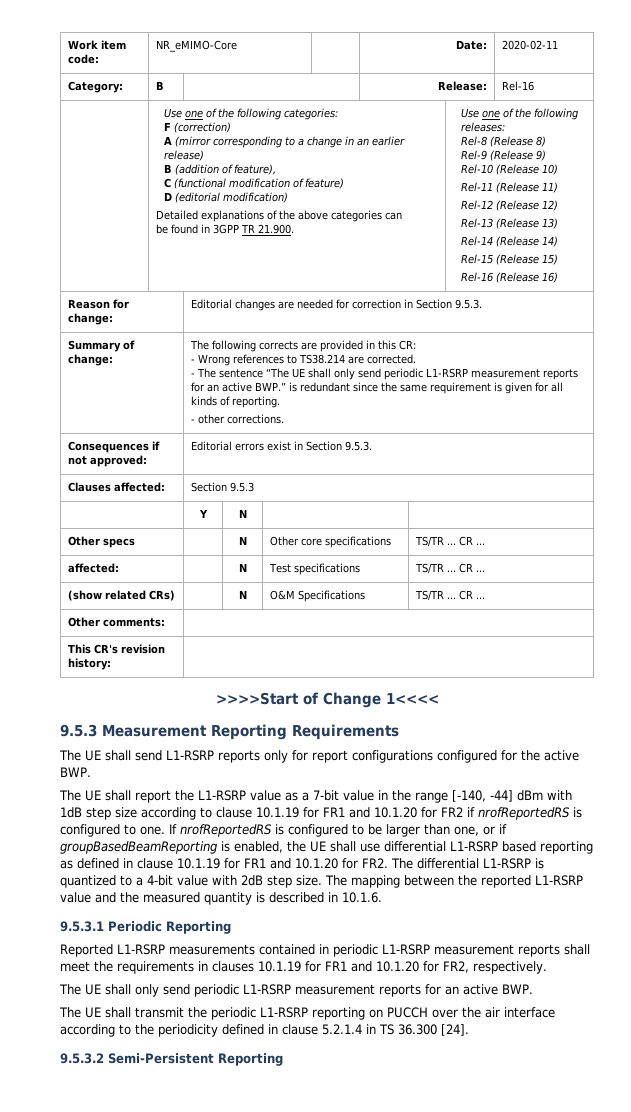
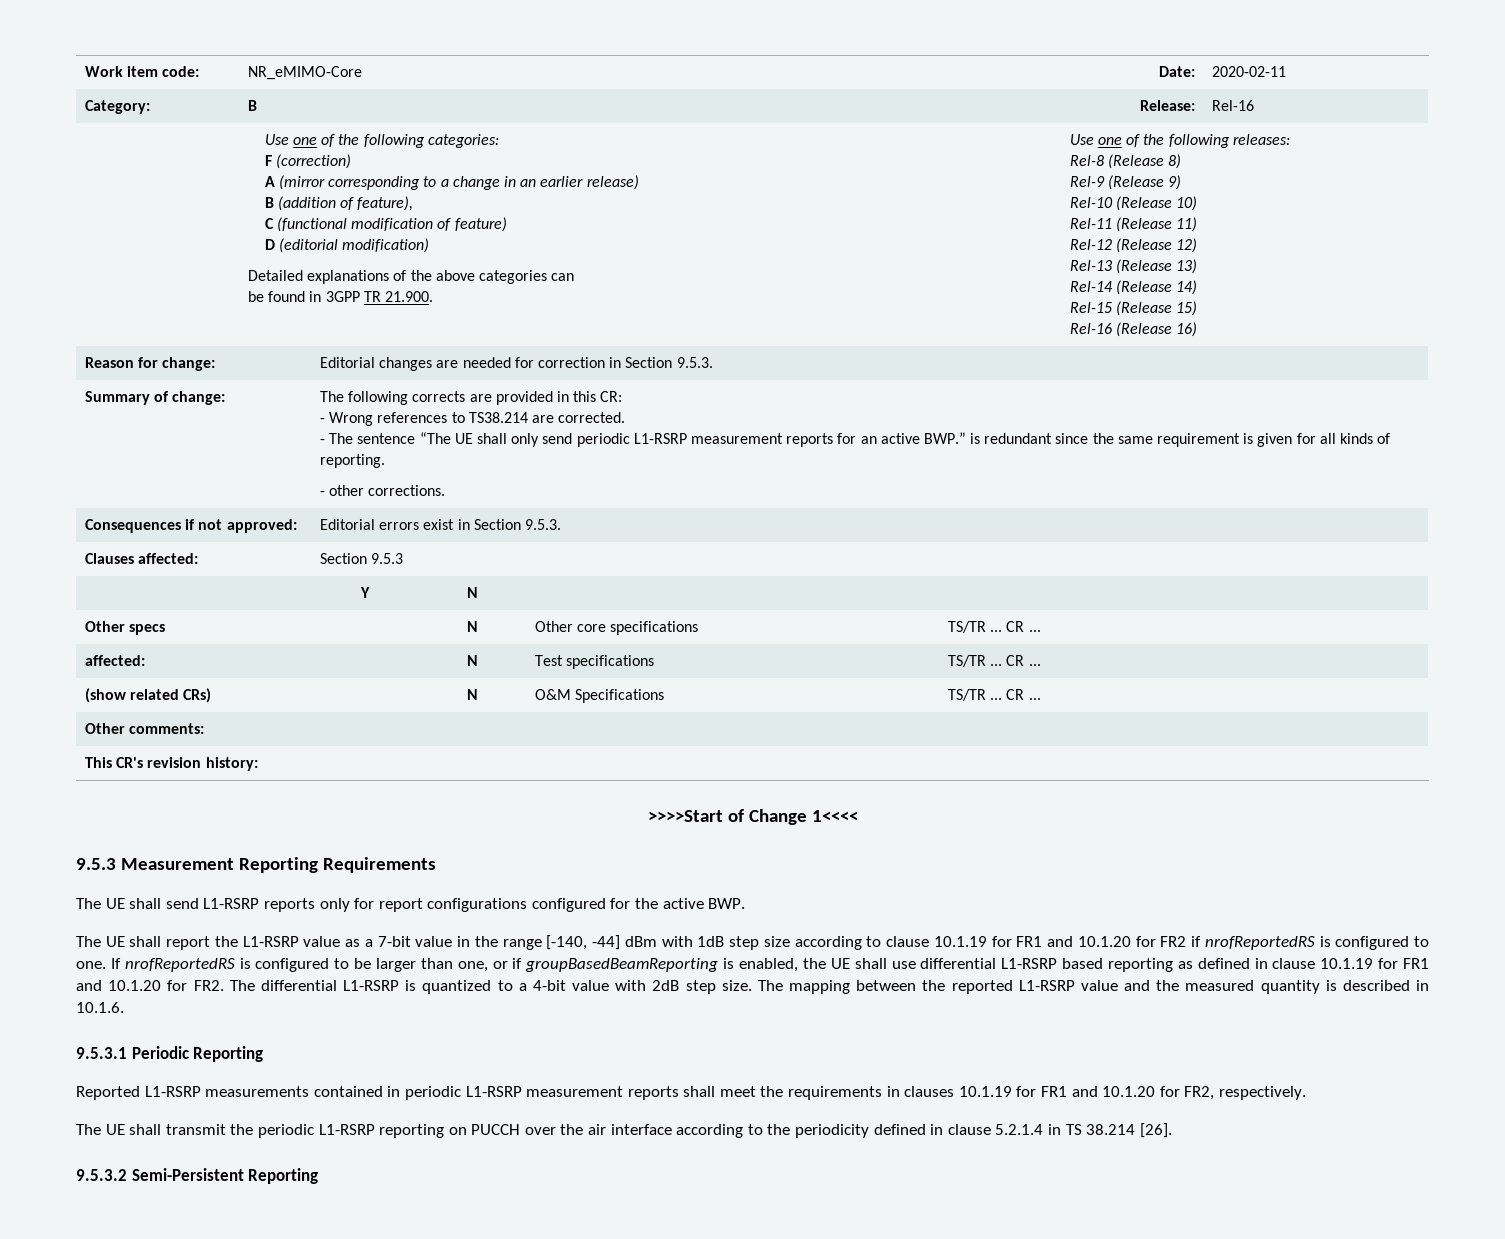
[59,984,533,997] // The UE shall only send periodic L1-RSRP measurement reports for an active BWP. -> (1306, 1093) none
[398,1024,469,1036] 36.300 [24]. -> [1086,1123,1172,1138] 38.214 [26].

